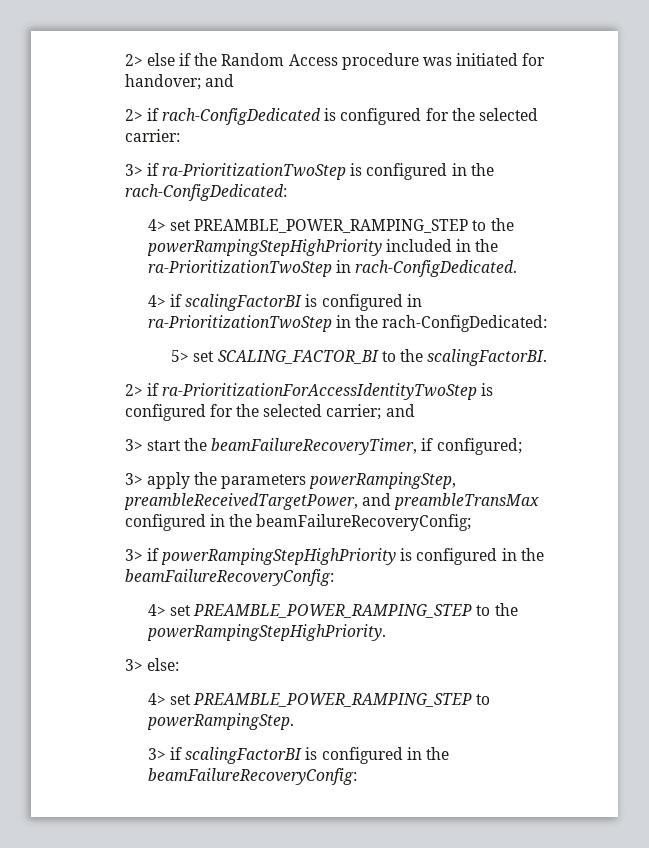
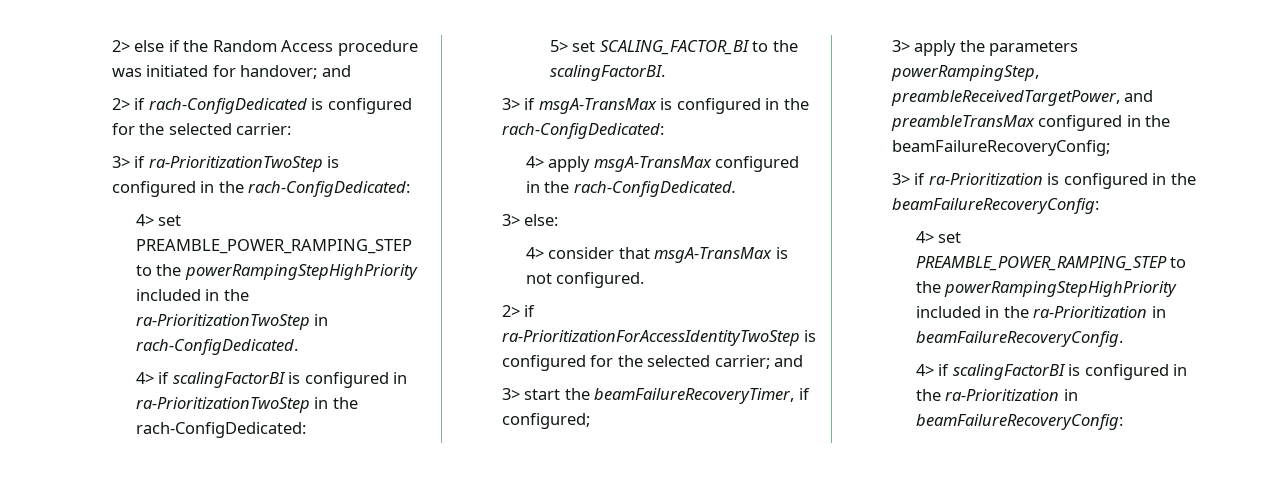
(548, 357) none -> [501,98,809,114] [501,123,664,139] [525,156,800,172] [525,181,736,197] [501,214,559,226] [525,247,788,263] [525,272,645,288] // 3> if msgA-TransMax is configured in the rach-ConfigDedicated: // 4> apply msgA-TransMax configured in the rach-ConfigDedicated. // 3> else: // 4> consider that msgA-TransMax is not configured.
[160,548,396,565] powerRampingStepHighPriority -> [928,173,1043,185] ra-Prioritization
[146,624,386,641] [124,658,179,671] [147,693,491,707] [146,713,294,730] [147,748,166,760] powerRampingStepHighPriority. // 3> else: // 4> set PREAMBLE_POWER_RAMPING_STEP to powerRampingStep. // 3> -> [944,281,1178,297] [915,306,1166,318] [915,331,1123,347] [915,364,934,376] powerRampingStepHighPriority included in the ra-Prioritization in beamFailureRecoveryConfig. // 4>
(449, 753) none -> [945,389,1078,401] ra-Prioritization in

